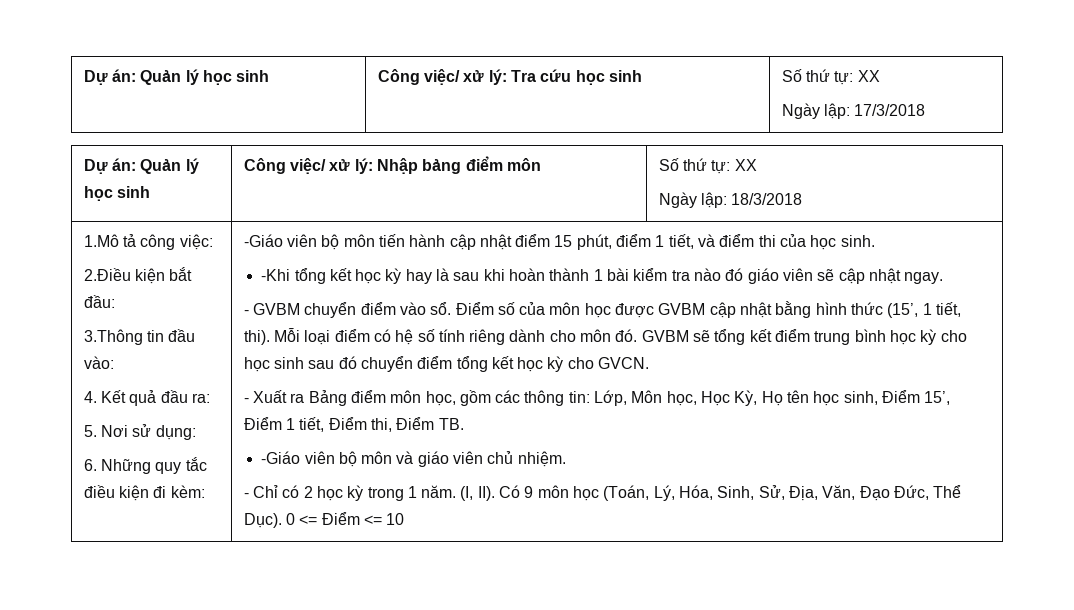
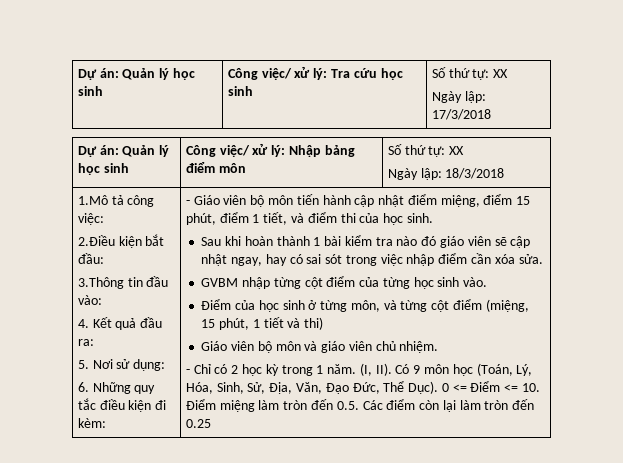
[243,234,283,247] -Giáo -> [185,195,220,205] - Giáo
(551, 240) none -> [440,194,513,207] miệng, điểm
[261,268,480,284] -Khi tổng kết học kỳ hay là sau -> [201,237,222,246] Sau
[904,272,944,284] [243,301,961,318] [243,328,967,345] [243,356,650,372] [243,390,951,406] [243,417,464,432] [261,451,301,464] ngay. // - GVBM chuyển điểm vào sổ. Điểm số của môn học được GVBM cập nhật bằng hình thức (15’, 1 tiết, thi). Mỗi loại điểm có hệ số tính riêng dành cho môn đó. GVBM sẽ tổng kết điểm trung bình học kỳ cho học sinh sau đó chuyển điểm tổng kết học kỳ cho GVCN. // - Xuất ra Bảng điểm môn học, gồm các thông tin: Lớp, Môn học, Học Kỳ, Họ tên học sinh, Điểm 15’, Điểm 1 tiết, Điểm thi, Điểm TB. // -Giáo -> [231,253,543,266] [201,276,488,289] [201,299,529,312] [201,317,324,330] [201,341,228,351] ngay, hay có sai sót trong việc nhập điểm cần xóa sửa. // GVBM nhập từng cột điểm của từng học sinh vào. // Điểm của học sinh ở từng môn, và từng cột điểm (miệng, 15 phút, 1 tiết và thi) // Giáo
[386,513,405,525] 10 -> [521,383,540,392] [185,399,535,412] [185,419,211,428] 10. Điểm miệng làm tròn đến 0.5. Các điểm còn lại làm tròn đến 0.25

